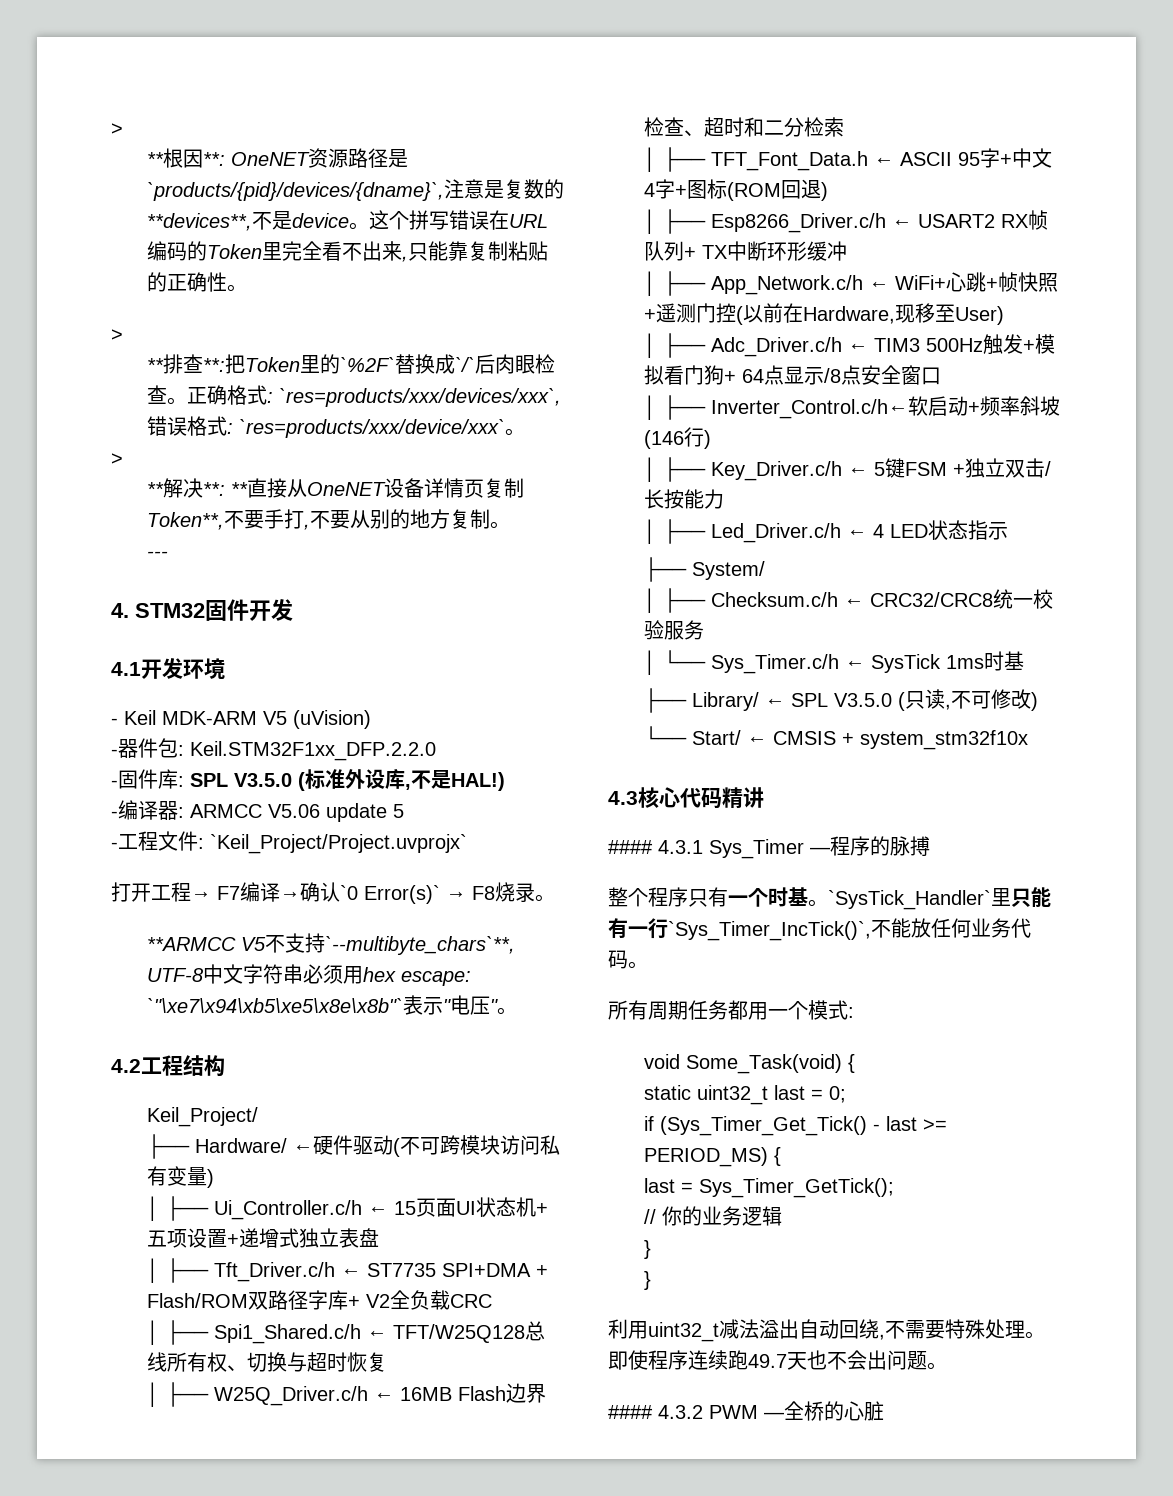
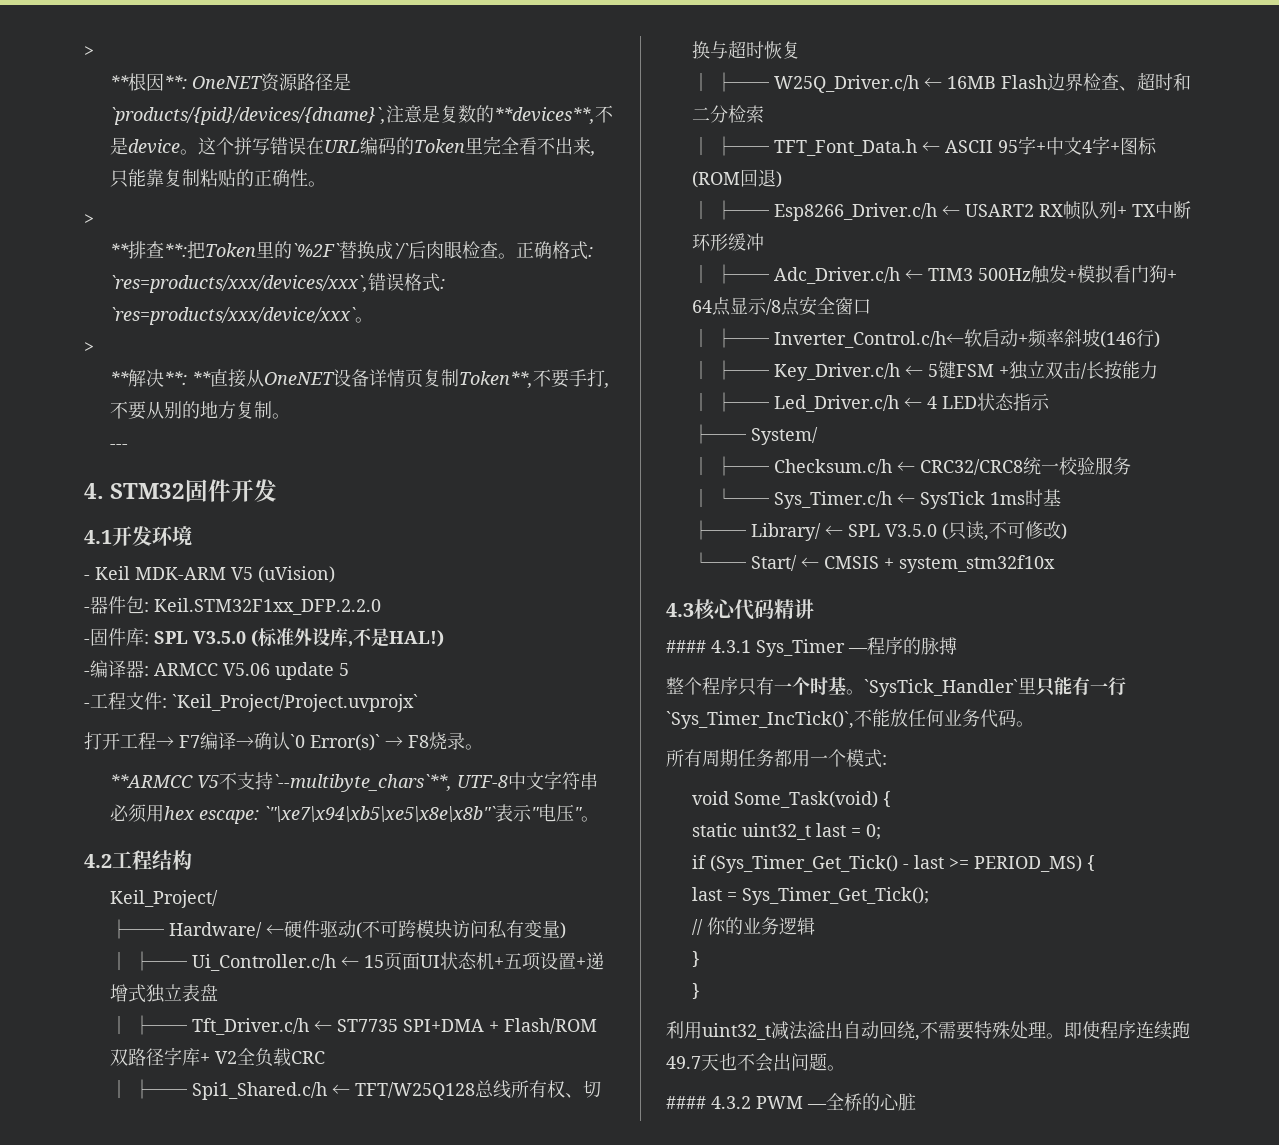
[644,271,1059,296] [644,303,1005,325] // │ ├── App_Network.c/h ← WiFi+心跳+帧快照+遥测门控(以前在Hardware,现移至User) -> (764, 242) none
[699,1178,895,1198] Sys_Timer_GetTick(); -> [741,887,929,905] Sys_Timer_Get_Tick();

